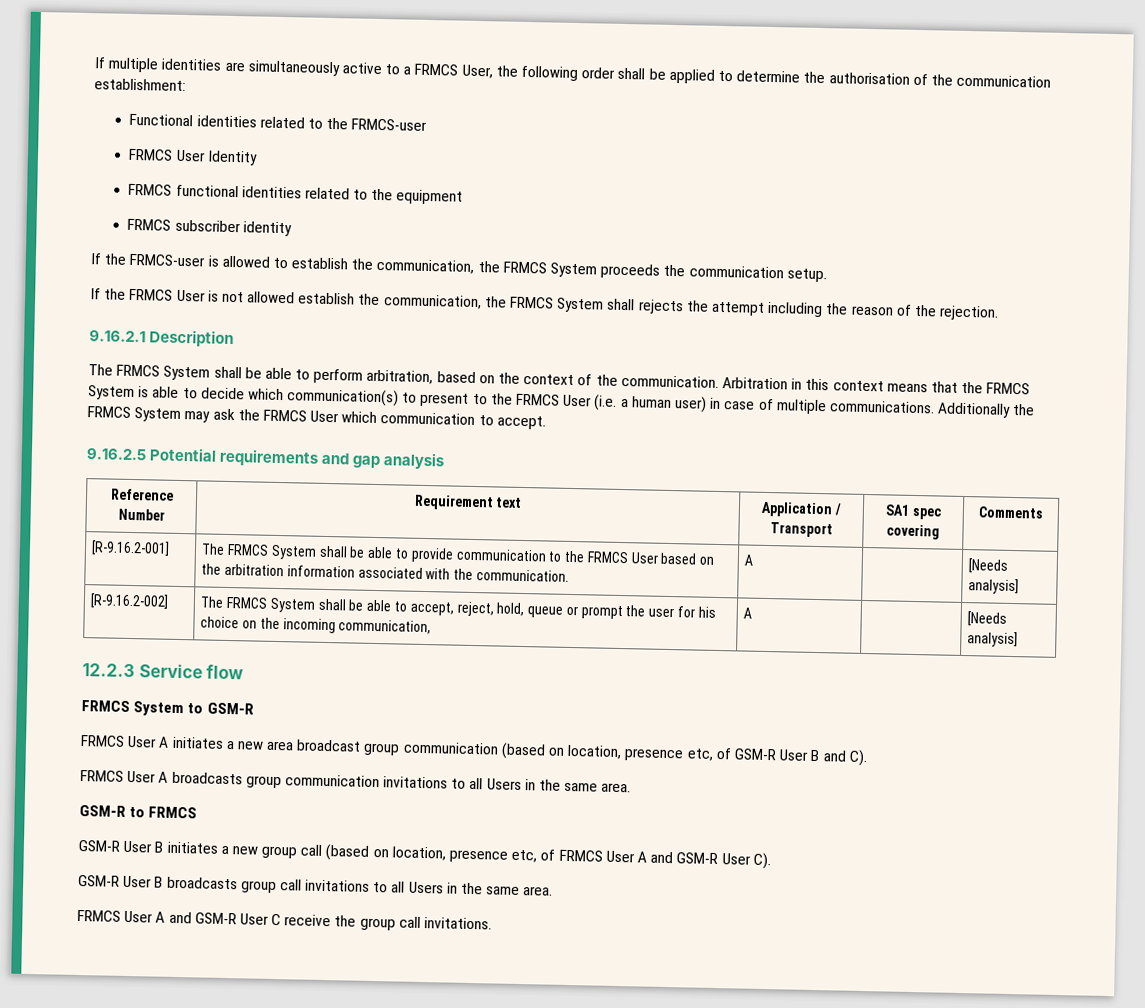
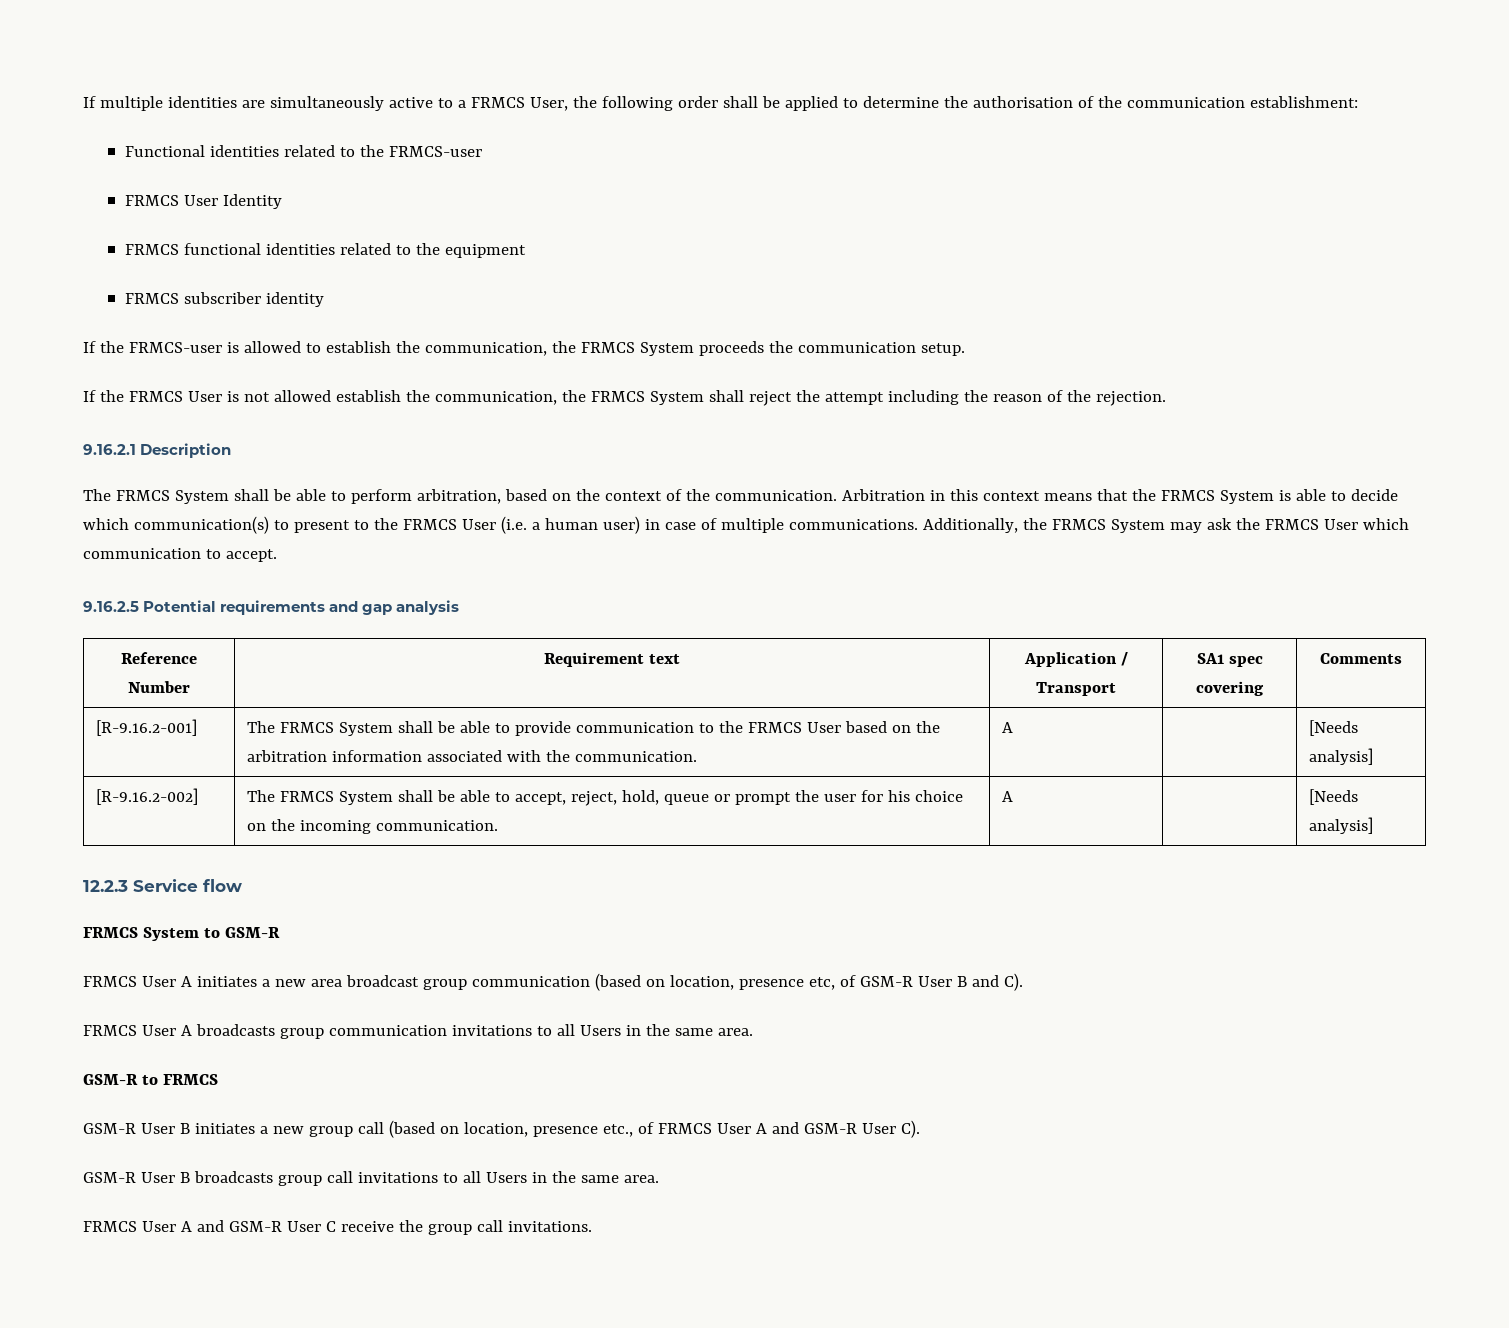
[637,299,684,315] rejects -> [748,391,792,406] reject
[937,402,1012,418] Additionally -> [922,518,1018,533] Additionally,
[338,619,432,635] communication, -> [375,820,498,831] communication.
[511,849,538,863] etc, -> [602,1124,633,1137] etc.,

